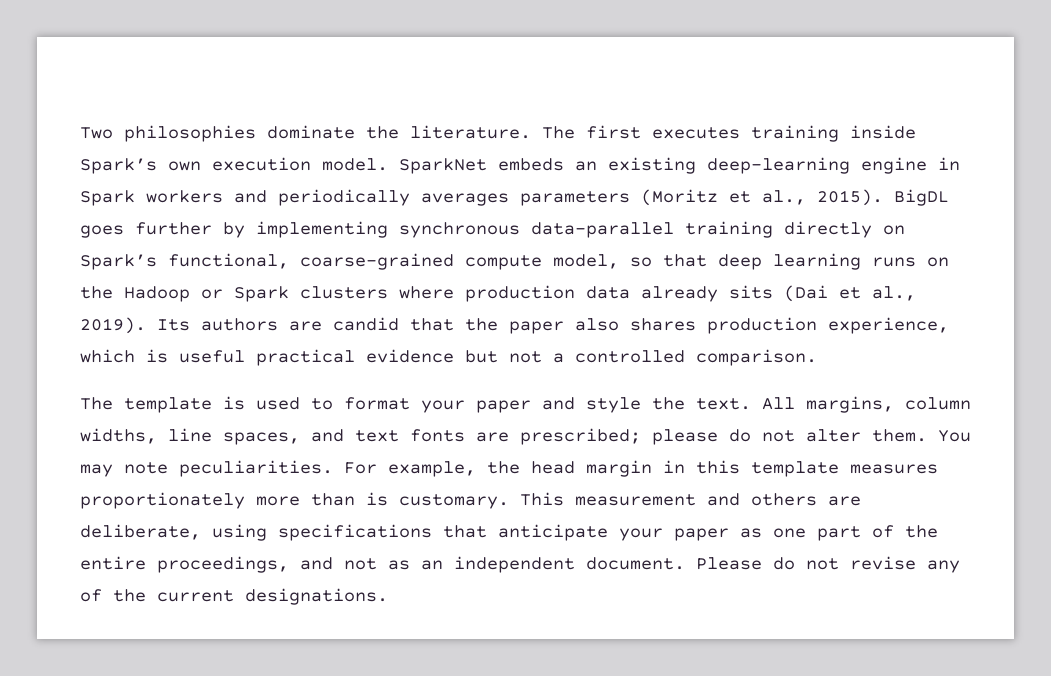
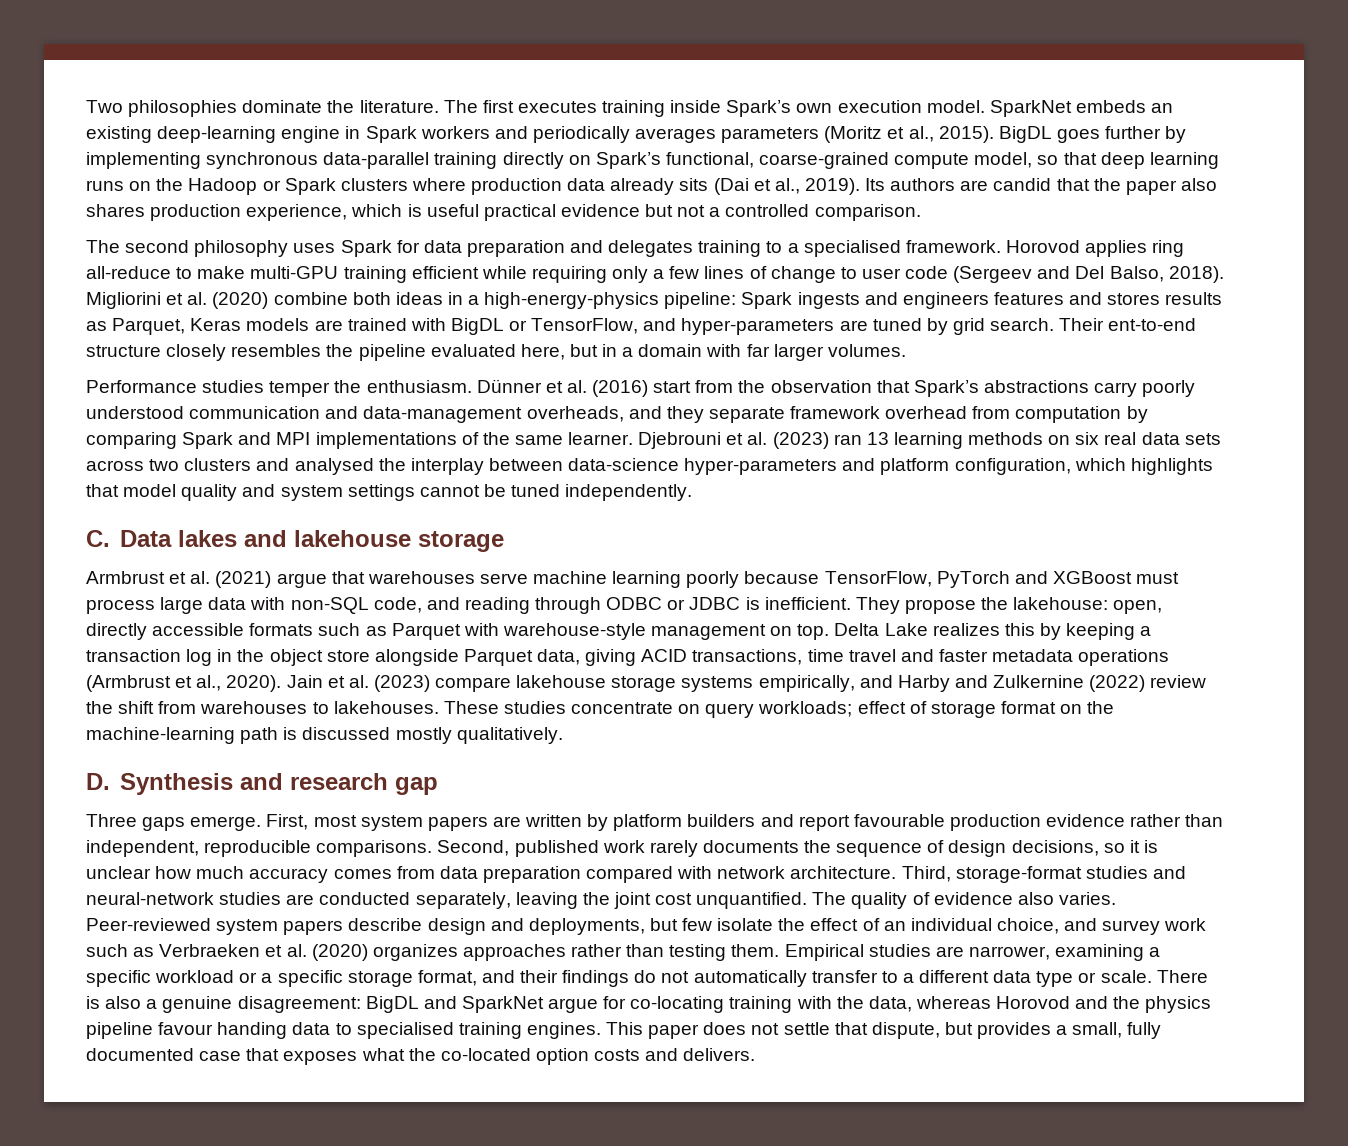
[124,396,971,413] [80,428,971,445] [80,460,938,477] [80,492,861,509] [80,524,938,541] [80,556,960,573] [80,588,388,605] template is used to format your paper and style the text. All margins, column widths, line spaces, and text fonts are prescribed; please do not alter them. You may note peculiarities. For example, the head margin in this template measures proportionately more than is customary. This measurement and others are deliberate, using specifications that anticipate your paper as one part of the entire proceedings, and not as an independent document. Please do not revise any of the current designations. -> [125,240,1185,257] [86,266,1224,283] [86,292,1223,309] [86,318,1197,335] [86,344,906,361] [86,379,1196,397] [86,406,1148,423] [86,432,1221,449] [86,458,1213,475] [86,484,693,501] [86,530,504,552] [86,571,1180,588] [86,597,1163,614] [86,623,1152,640] [86,649,1170,666] [86,675,1207,692] [86,701,1115,718] [86,727,563,744] [86,773,438,795] [86,814,1224,831] [86,840,1158,857] [86,866,1186,883] [86,892,1116,909] [86,918,1207,935] [86,944,1161,961] [86,970,1208,987] [86,996,1212,1013] [86,1022,1162,1039] [86,1048,756,1065] second philosophy uses Spark for data preparation and delegates training to a specialised framework. Horovod applies ring all-reduce to make multi-GPU training efficient while requiring only a few lines of change to user code (Sergeev and Del Balso, 2018). Migliorini et al. (2020) combine both ideas in a high-energy-physics pipeline: Spark ingests and engineers features and stores results as Parquet, Keras models are trained with BigDL or TensorFlow, and hyper-parameters are tuned by grid search. Their ent-to-end structure closely resembles the pipeline evaluated here, but in a domain with far larger volumes. // Performance studies temper the enthusiasm. Dünner et al. (2016) start from the observation that Spark’s abstractions carry poorly understood communication and data-management overheads, and they separate framework overhead from computation by comparing Spark and MPI implementations of the same learner. Djebrouni et al. (2023) ran 13 learning methods on six real data sets across two clusters and analysed the interplay between data-science hyper-parameters and platform configuration, which highlights that model quality and system settings cannot be tuned independently. // C. Data lakes and lakehouse storage // Armbrust et al. (2021) argue that warehouses serve machine learning poorly because TensorFlow, PyTorch and XGBoost must process large data with non-SQL code, and reading through ODBC or JDBC is inefficient. They propose the lakehouse: open, directly accessible formats such as Parquet with warehouse-style management on top. Delta Lake realizes this by keeping a transaction log in the object store alongside Parquet data, giving ACID transactions, time travel and faster metadata operations (Armbrust et al., 2020). Jain et al. (2023) compare lakehouse storage systems empirically, and Harby and Zulkernine (2022) review the shift from warehouses to lakehouses. These studies concentrate on query workloads; effect of storage format on the machine-learning path is discussed mostly qualitatively. // D. Synthesis and research gap // Three gaps emerge. First, most system papers are written by platform builders and report favourable production evidence rather than independent, reproducible comparisons. Second, published work rarely documents the sequence of design decisions, so it is unclear how much accuracy comes from data preparation compared with network architecture. Third, storage-format studies and neural-network studies are conducted separately, leaving the joint cost unquantified. The quality of evidence also varies. Peer-reviewed system papers describe design and deployments, but few isolate the effect of an individual choice, and survey work such as Verbraeken et al. (2020) organizes approaches rather than testing them. Empirical studies are narrower, examining a specific workload or a specific storage format, and their findings do not automatically transfer to a different data type or scale. There is also a genuine disagreement: BigDL and SparkNet argue for co-locating training with the data, whereas Horovod and the physics pipeline favour handing data to specialised training engines. This paper does not settle that dispute, but provides a small, fully documented case that exposes what the co-located option costs and delivers.

